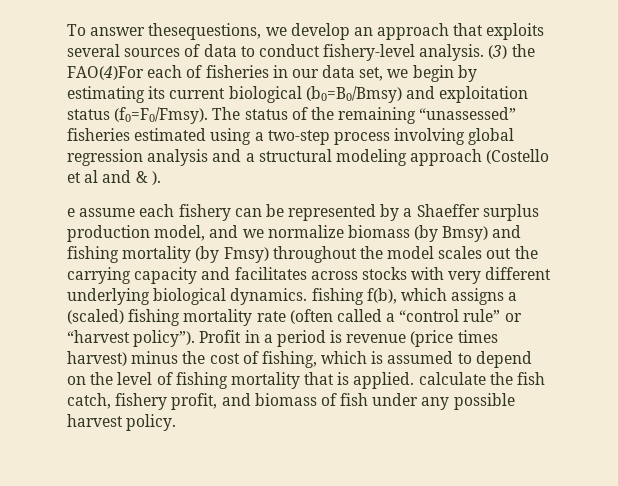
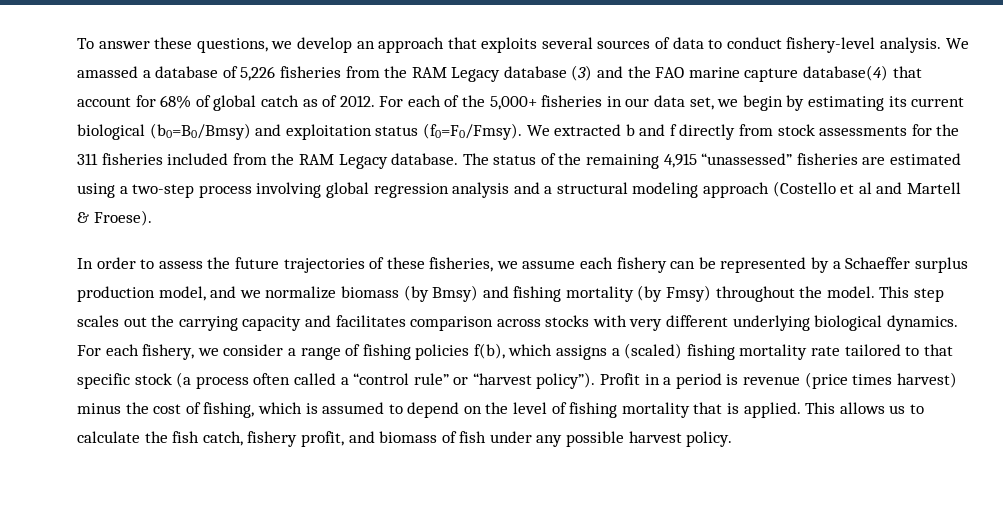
[148,23,262,40] thesequestions, -> [154,37,268,53] these questions,
[488,44,535,59] [67,65,203,80] (3) the FAO(4)For each of -> [945,38,969,49] [77,65,922,82] [77,95,537,111] We amassed a database of 5,226 fisheries from the RAM Legacy database (3) and the FAO marine capture database(4) that account for 68% of global catch as of 2012. For each of the 5,000+
(209, 115) none -> [526,124,960,140] [77,153,459,169] We extracted b and f directly from stock assessments for the 311 fisheries included from the RAM Legacy database.
(417, 115) none -> [663,153,697,168] 4,915
(130, 134) none -> [862,157,886,165] are
[135,171,161,185] [67,208,75,217] & ). // e -> [907,182,962,194] [77,210,152,226] [77,257,518,273] Martell & Froese). // In order to assess the future trajectories of these fisheries, we
[416,204,480,217] Shaeffer -> [845,257,911,269] Schaeffer
[387,246,435,259] model -> [826,286,945,302] model. This step
(307, 273) none -> [410,316,494,331] comparison
[311,288,364,305] fishing -> [77,344,470,360] For each fishery, we consider a range of fishing policies
[289,309,333,324] (often -> [844,344,953,356] [77,372,291,389] tailored to that specific stock (a process often
(415, 380) none -> [805,402,924,414] This allows us to

